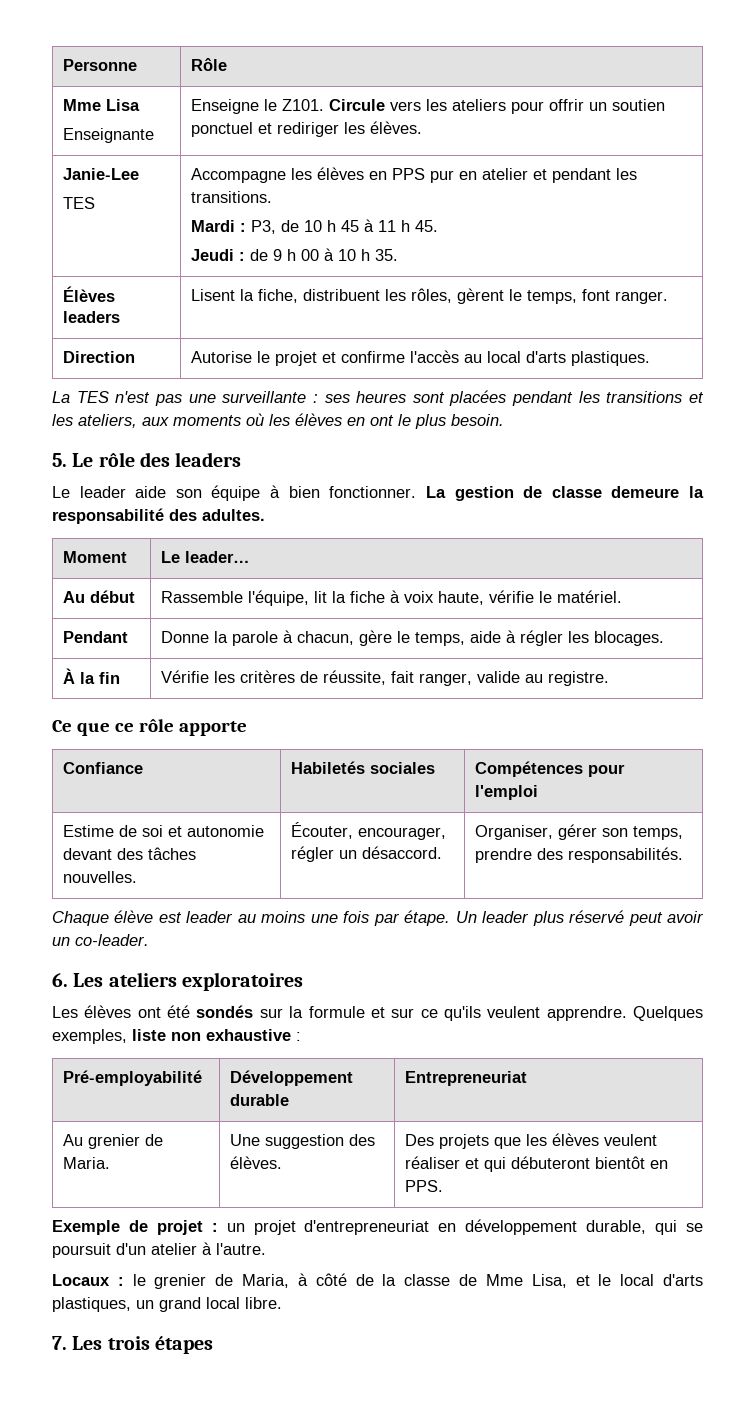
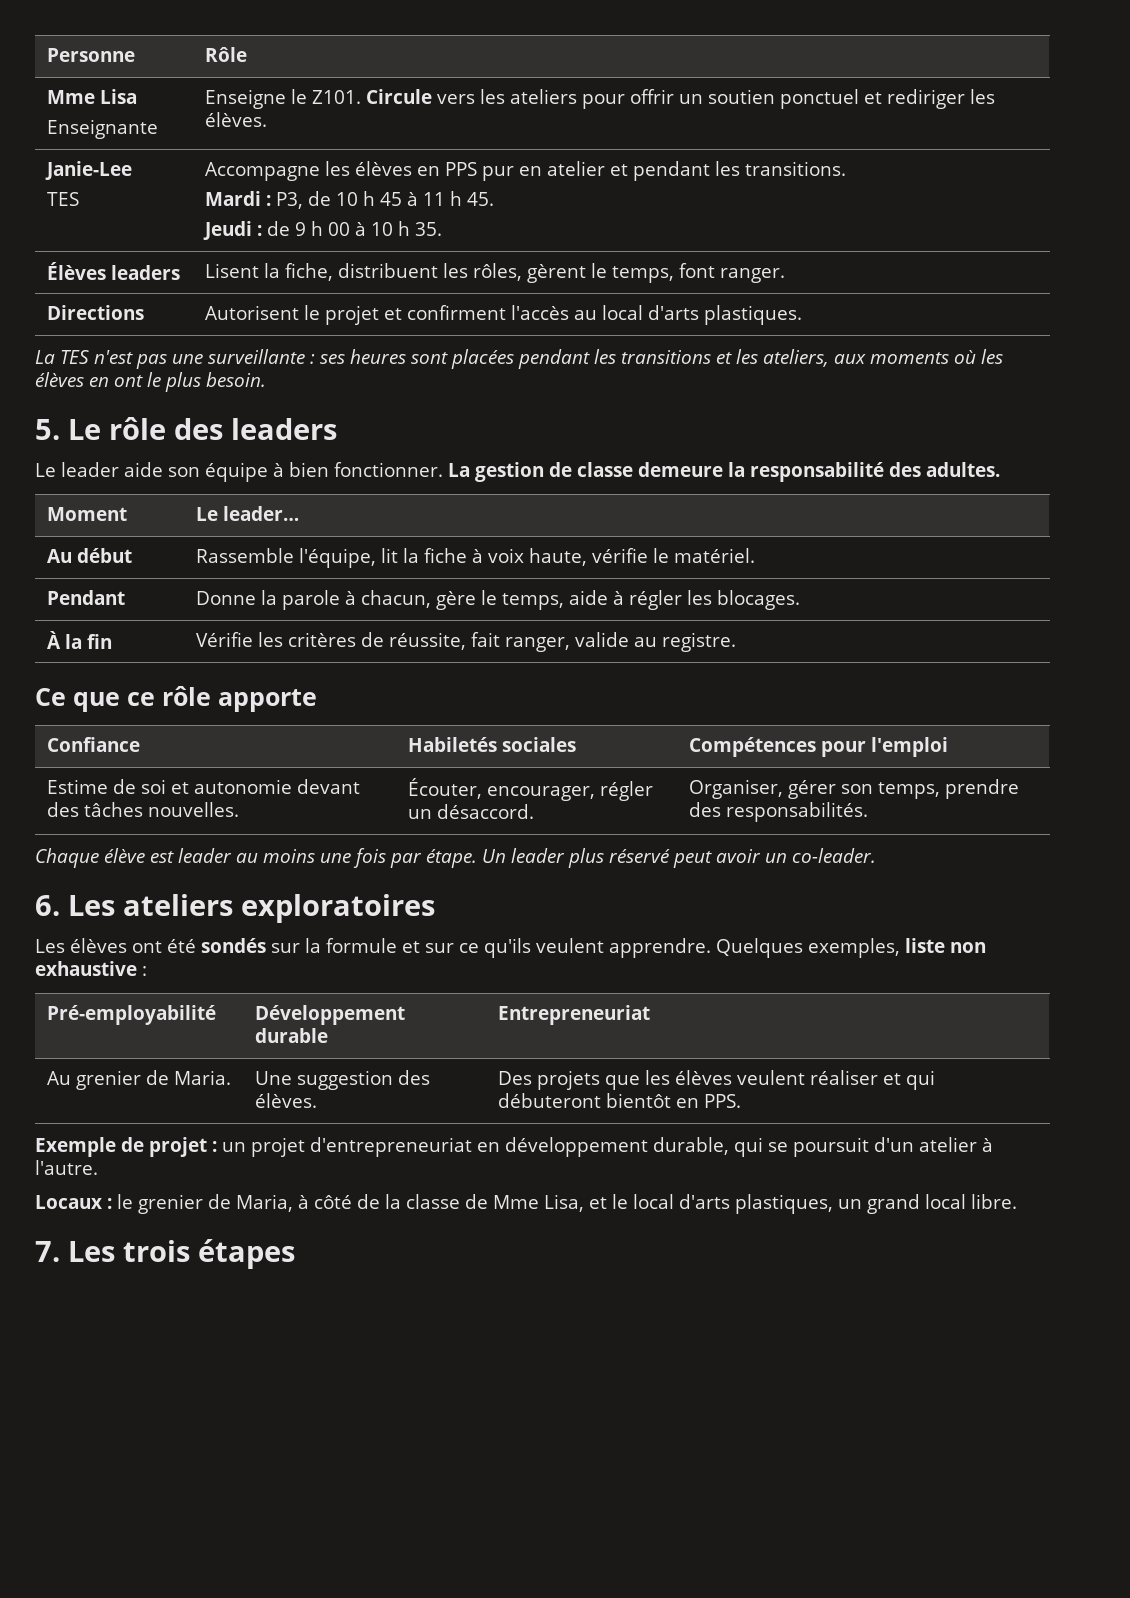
[63,351,136,363] [191,351,253,363] Direction | Autorise -> [47,305,145,320] [205,305,300,320] Directions | Autorisent
[341,351,406,363] confirme -> [407,305,507,320] confirment

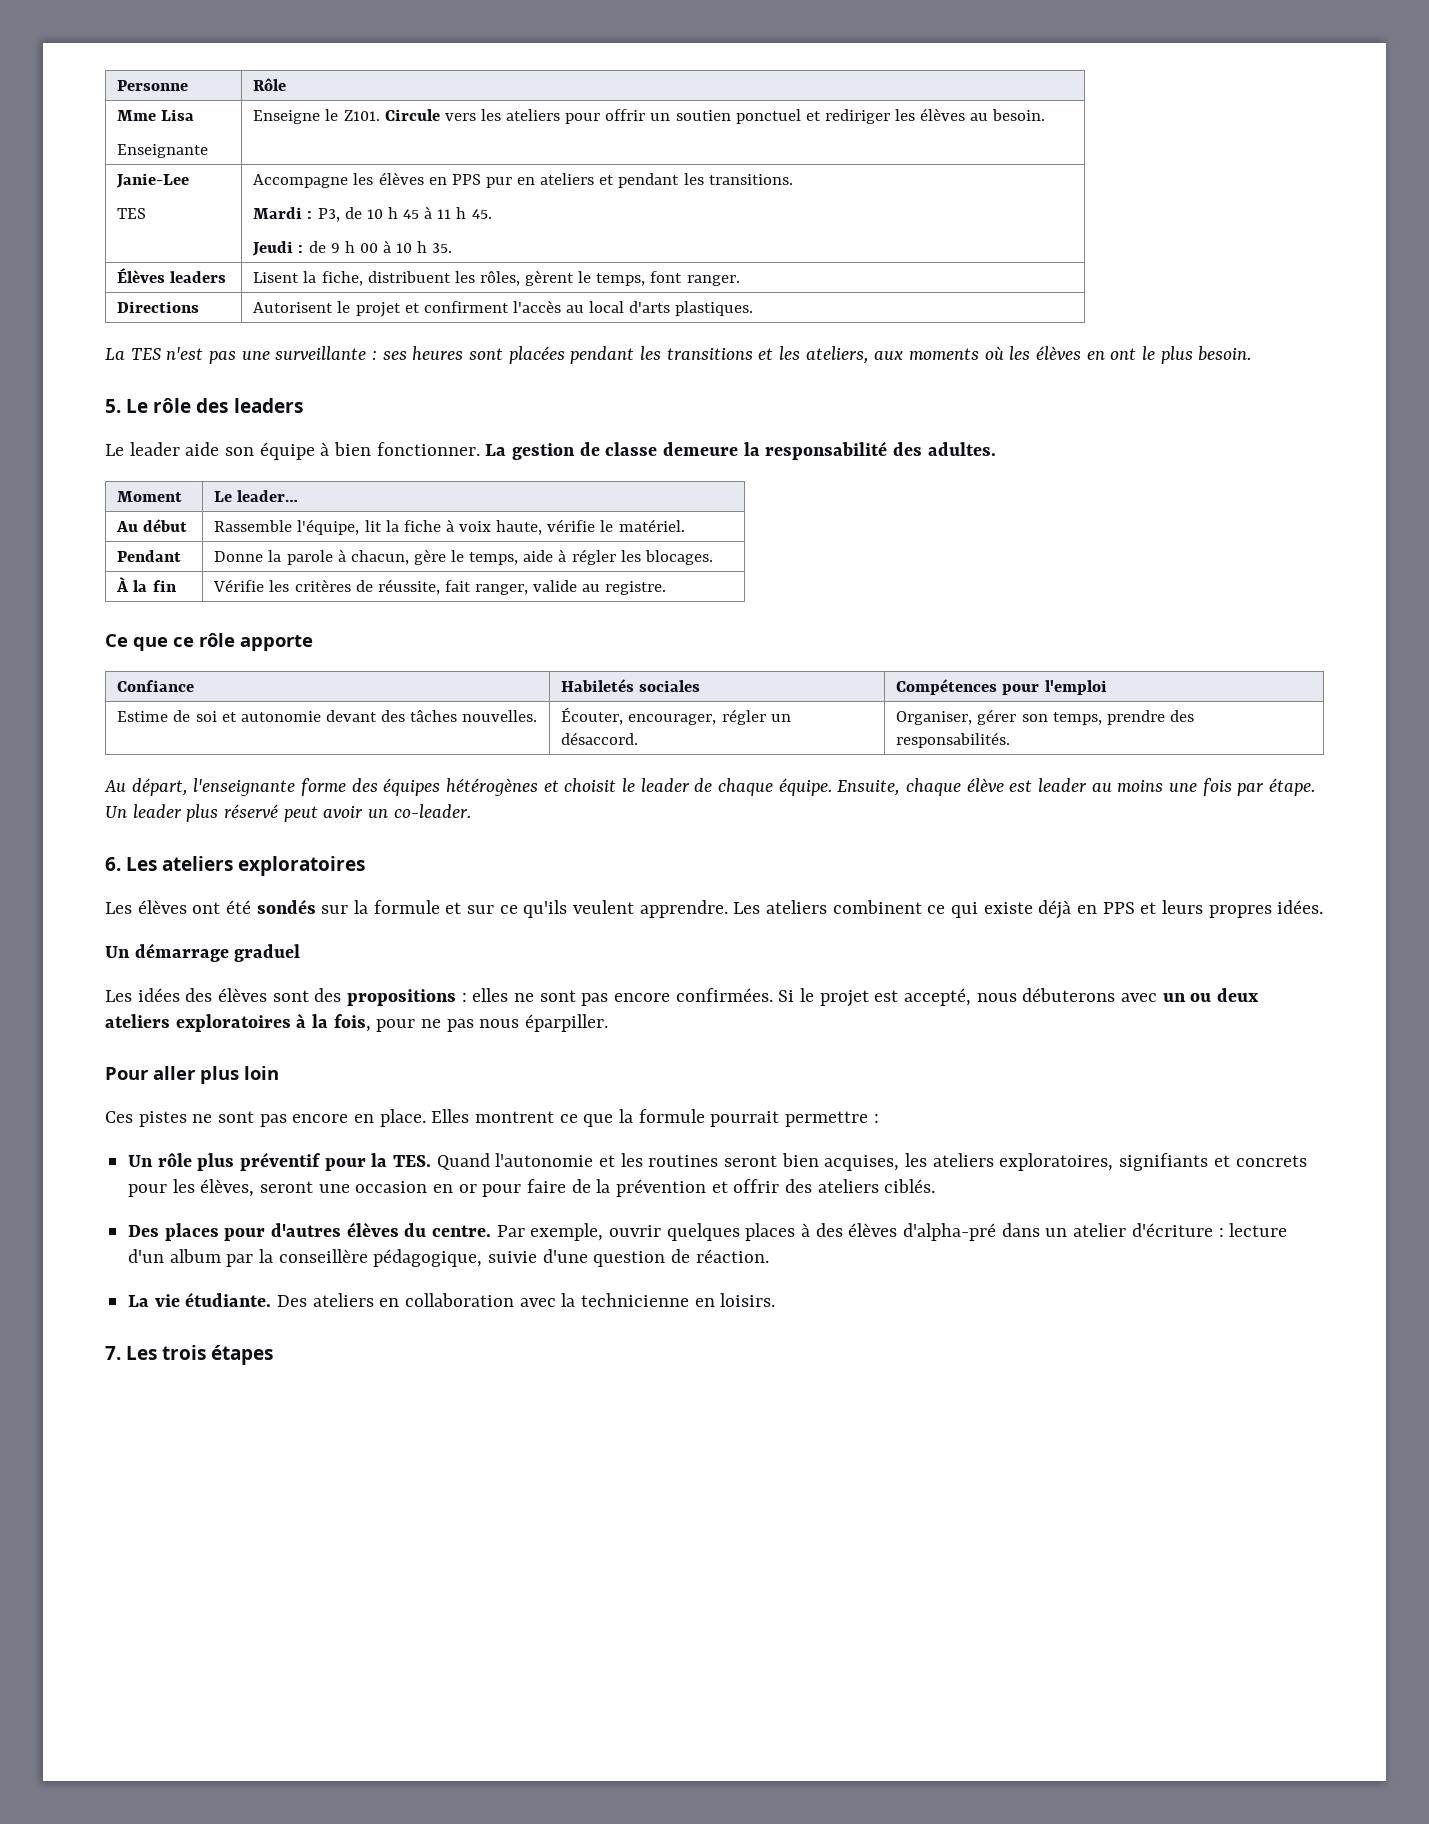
[205,112,268,127] élèves. -> [920,108,1046,121] élèves au besoin.
[547,161,606,176] atelier -> [540,173,595,185] ateliers
[35,848,99,868] Chaque -> [104,778,962,796] Au départ, l'enseignante forme des équipes hétérogènes et choisit le leader de chaque équipe. Ensuite, chaque
[716,938,986,958] [35,961,147,976] [47,1005,217,1025] [255,1005,406,1025] [255,1028,329,1043] [498,1005,651,1025] [47,1070,232,1090] [255,1070,431,1090] [255,1093,318,1108] [498,1070,936,1090] [498,1093,742,1108] [35,1137,993,1157] [35,1160,98,1175] [35,1194,1017,1214] Quelques exemples, liste non exhaustive : // Pré-employabilité | Développement durable | Entrepreneuriat // Au grenier de Maria. | Une suggestion des élèves. | Des projets que les élèves veulent réaliser et qui débuteront bientôt en PPS. // Exemple de projet : un projet d'entrepreneuriat en développement durable, qui se poursuit d'un atelier à l'autre. // Locaux : le grenier de Maria, à côté de la classe de Mme Lisa, et le local d'arts plastiques, un grand local libre. -> [733,900,1324,919] [105,943,301,962] [105,988,1260,1007] [105,1013,609,1032] [105,1066,279,1084] [105,1109,879,1127] [128,1152,1307,1171] [128,1179,936,1197] [128,1222,1288,1241] [128,1249,769,1267] [128,1292,776,1307] Les ateliers combinent ce qui existe déjà en PPS et leurs propres idées. // Un démarrage graduel // Les idées des élèves sont des propositions : elles ne sont pas encore confirmées. Si le projet est accepté, nous débuterons avec un ou deux ateliers exploratoires à la fois, pour ne pas nous éparpiller. // Pour aller plus loin // Ces pistes ne sont pas encore en place. Elles montrent ce que la formule pourrait permettre : // Un rôle plus préventif pour la TES. Quand l'autonomie et les routines seront bien acquises, les ateliers exploratoires, signifiants et concrets pour les élèves, seront une occasion en or pour faire de la prévention et offrir des ateliers ciblés. // Des places pour d'autres élèves du centre. Par exemple, ouvrir quelques places à des élèves d'alpha-pré dans un atelier d'écriture : lecture d'un album par la conseillère pédagogique, suivie d'une question de réaction. // La vie étudiante. Des ateliers en collaboration avec la technicienne en loisirs.

